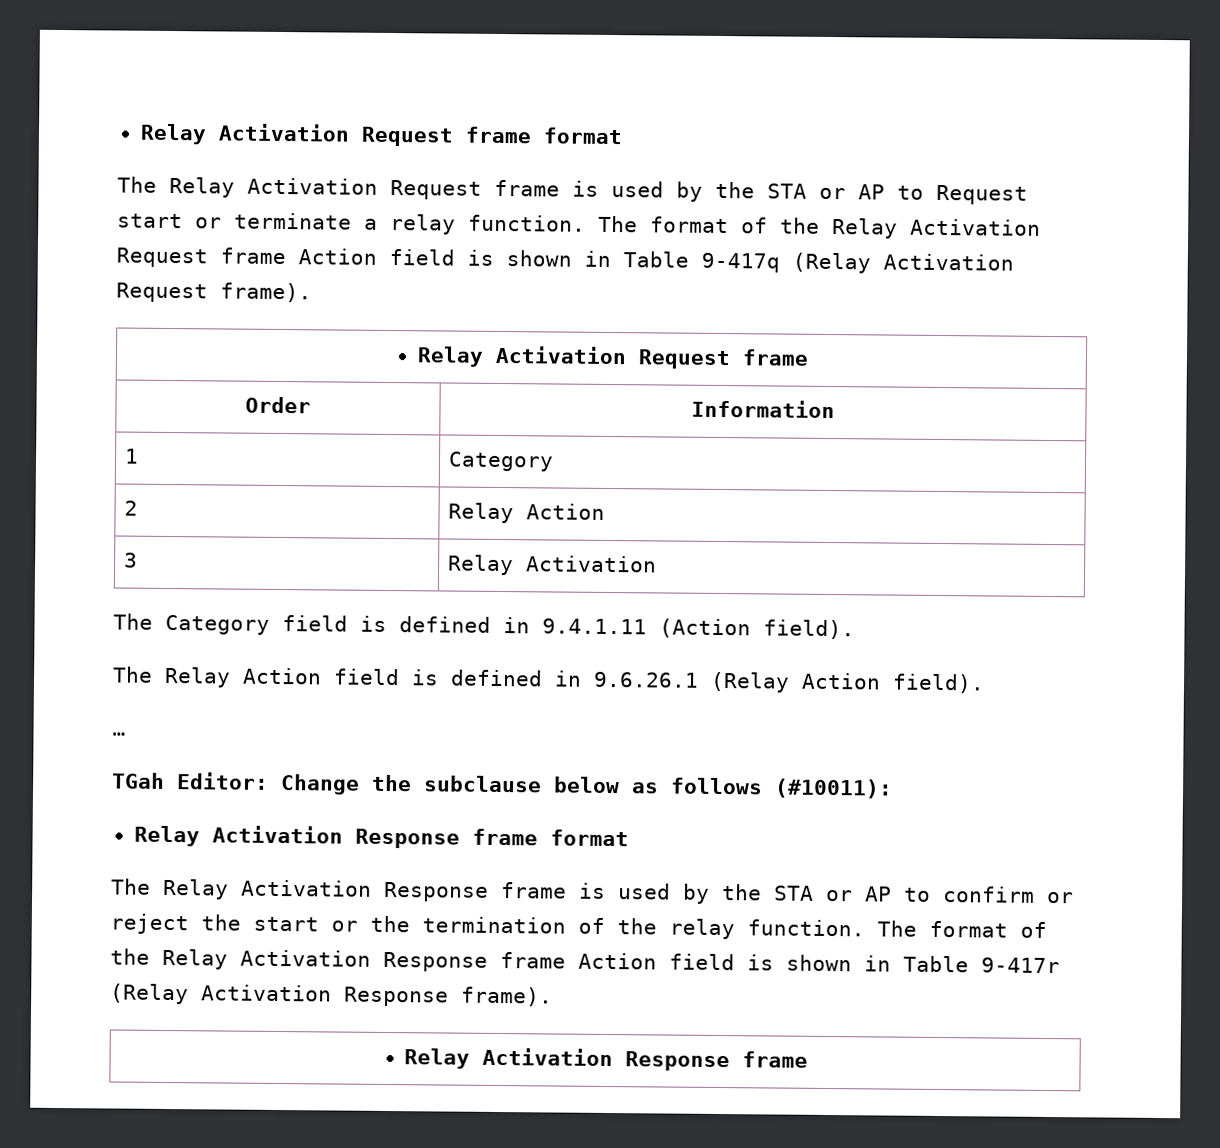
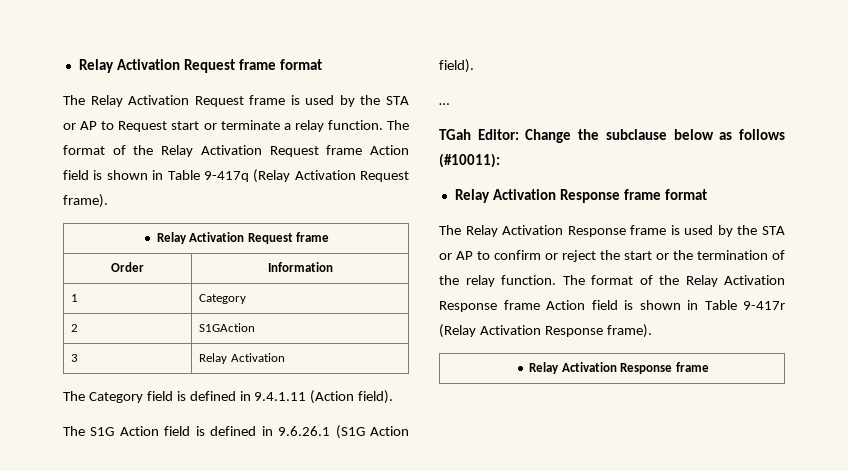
[447,502,605,524] Relay Action -> [199,323,256,332] S1GAction
[164,666,231,688] Relay -> [90,427,115,436] S1G
[710,671,790,693] (Relay -> [335,425,365,439] (S1G

